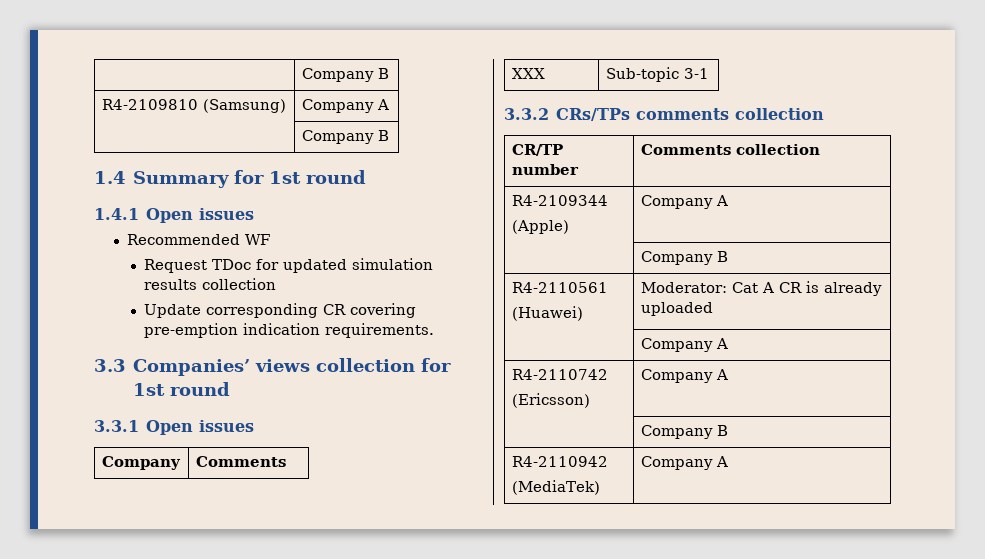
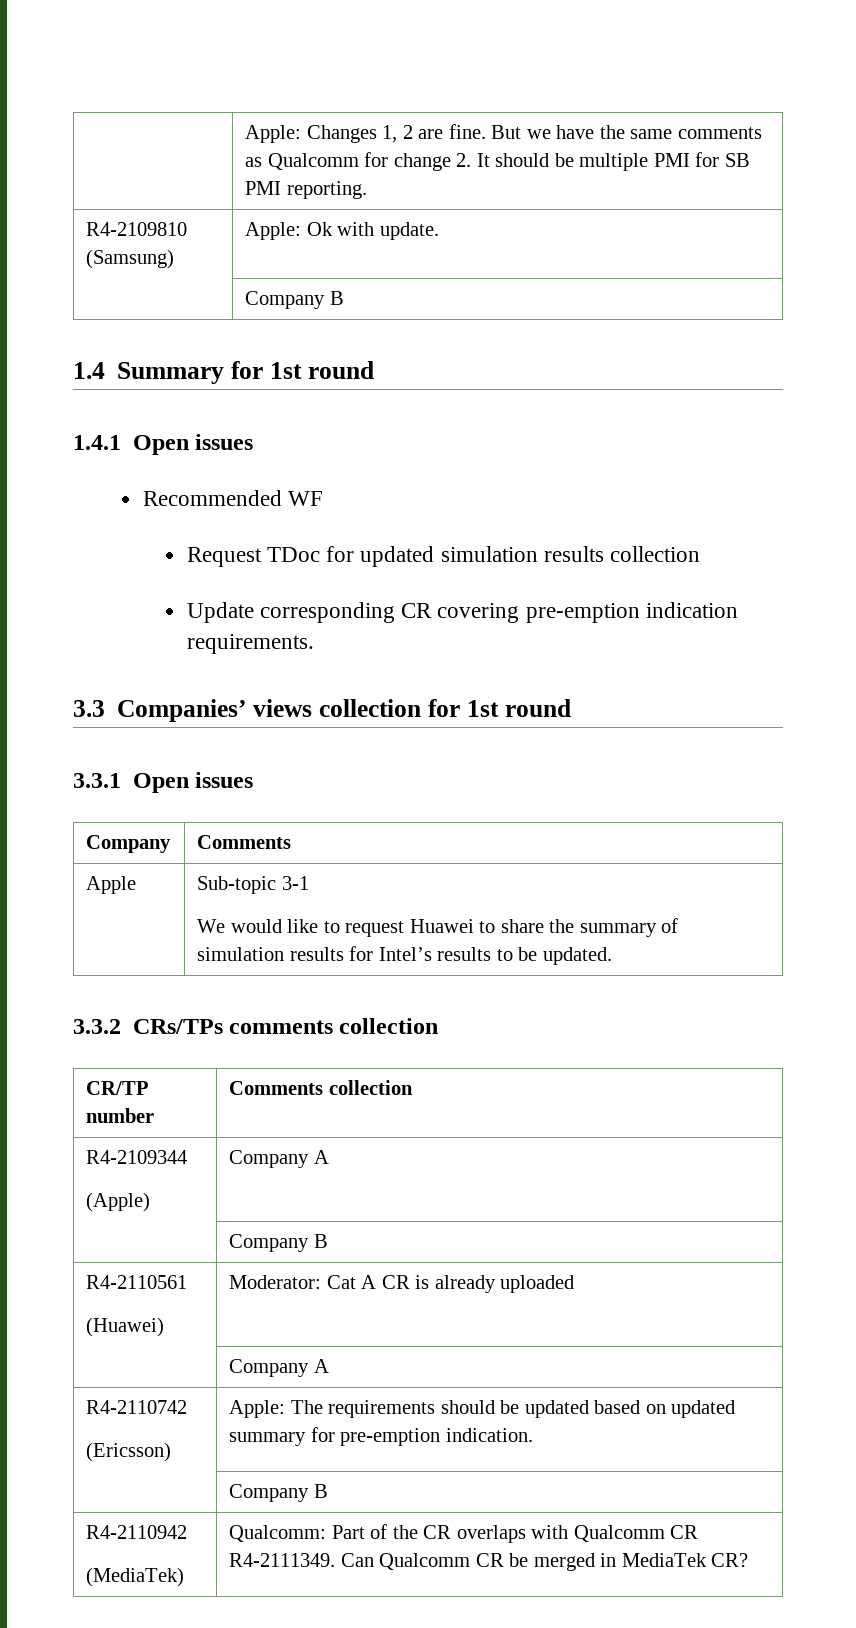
[301,68,389,82] [101,99,286,113] [301,99,389,113] | Company B // R4-2109810 (Samsung) | Company A -> [245,124,762,143] [245,152,750,171] [245,181,367,199] [86,222,188,236] [86,249,175,269] [245,222,439,240] | Apple: Changes 1, 2 are fine. But we have the same comments as Qualcomm for change 2. It should be multiple PMI for SB PMI reporting. // R4-2109810 (Samsung) | Apple: Ok with update.
[511,68,545,79] XXX -> [86,876,137,894] Apple
(709, 73) none -> [197,918,679,937] [197,946,612,965] // We would like to request Huawei to share the summary of simulation results for Intel’s results to be updated.
[640,369,728,383] [640,425,728,439] [511,456,608,467] [511,480,600,495] [640,456,728,470] Company A // | Company B // R4-2110942 // (MediaTek) | Company A -> [229,1400,736,1418] [229,1427,533,1446] [229,1484,328,1502] [86,1525,188,1539] [86,1567,185,1587] [229,1524,699,1543] [229,1553,749,1571] Apple: The requirements should be updated based on updated summary for pre-emption indication. // | Company B // R4-2110942 // (MediaTek) | Qualcomm: Part of the CR overlaps with Qualcomm CR R4-2111349. Can Qualcomm CR be merged in MediaTek CR?

